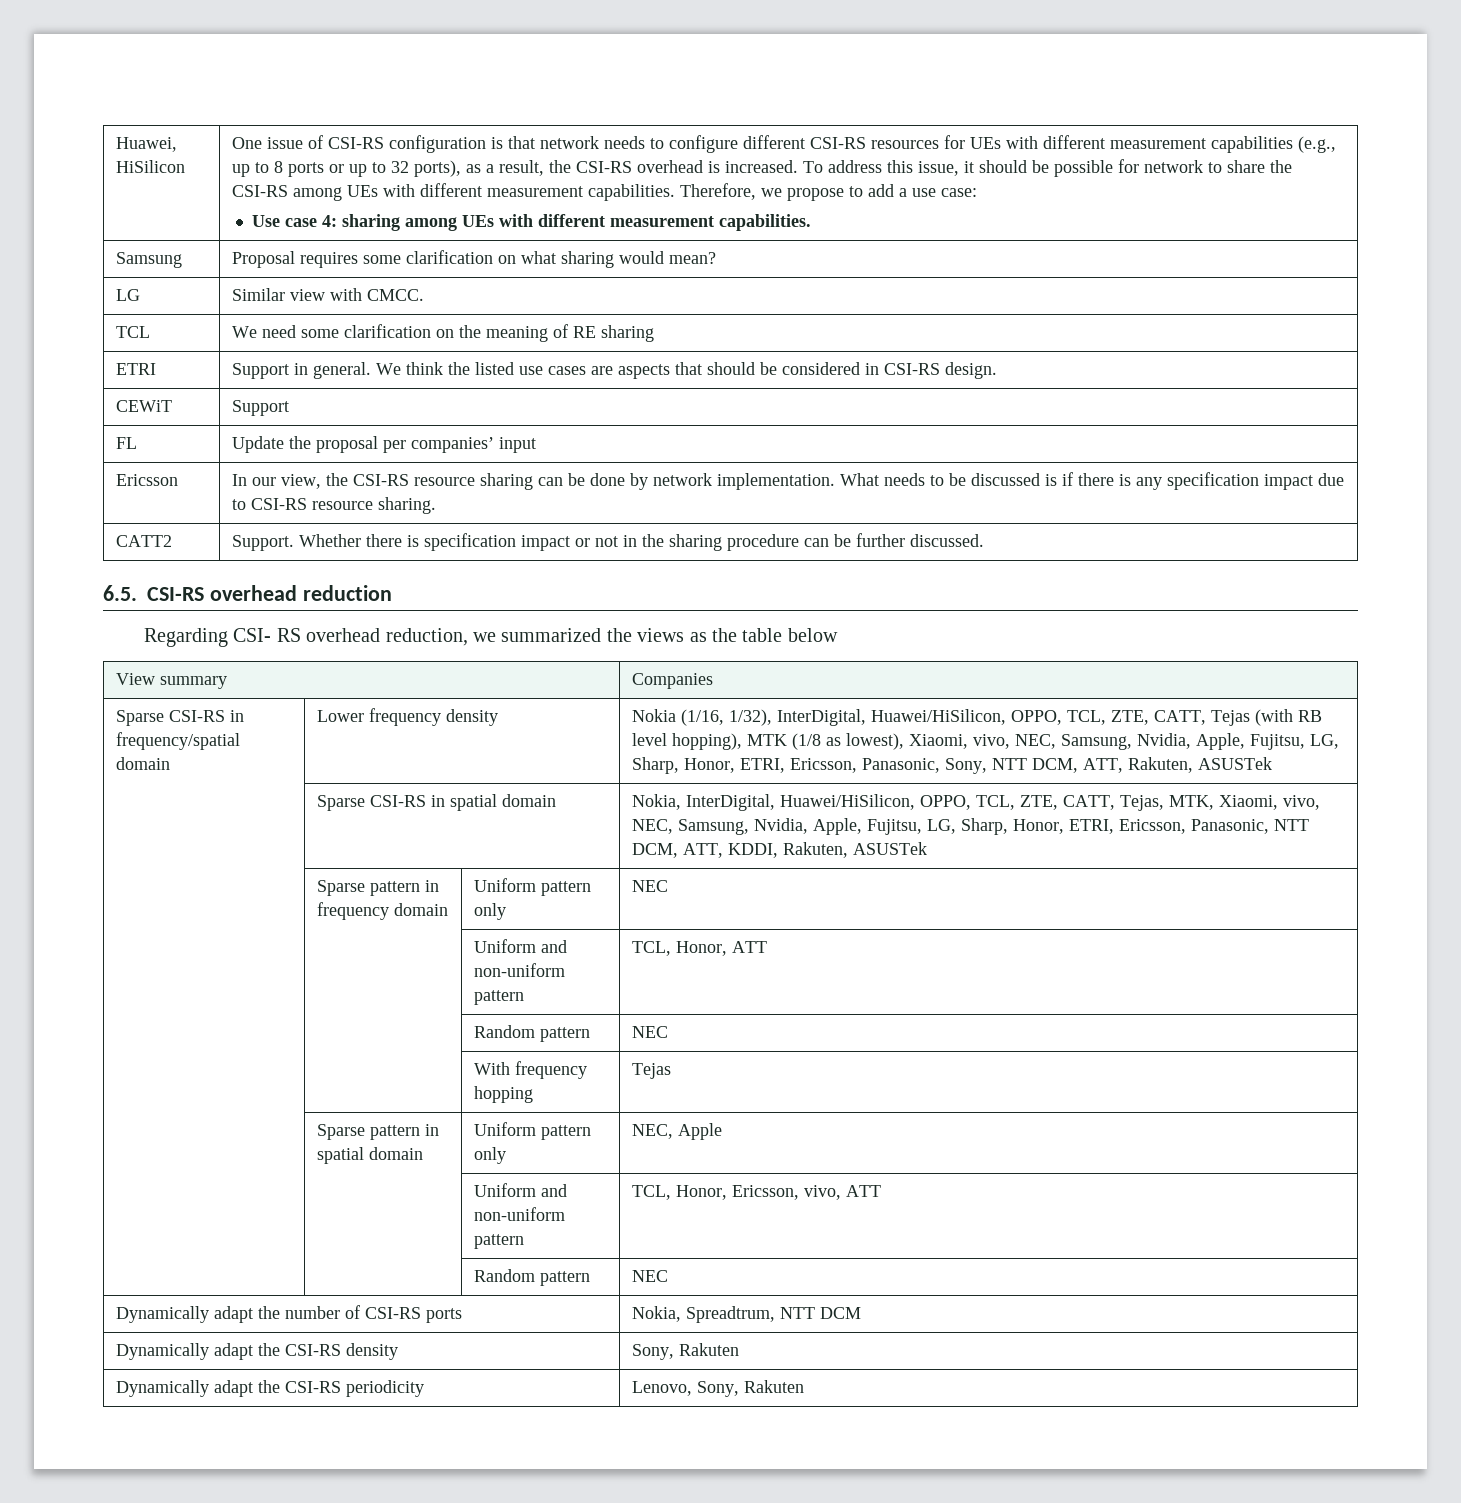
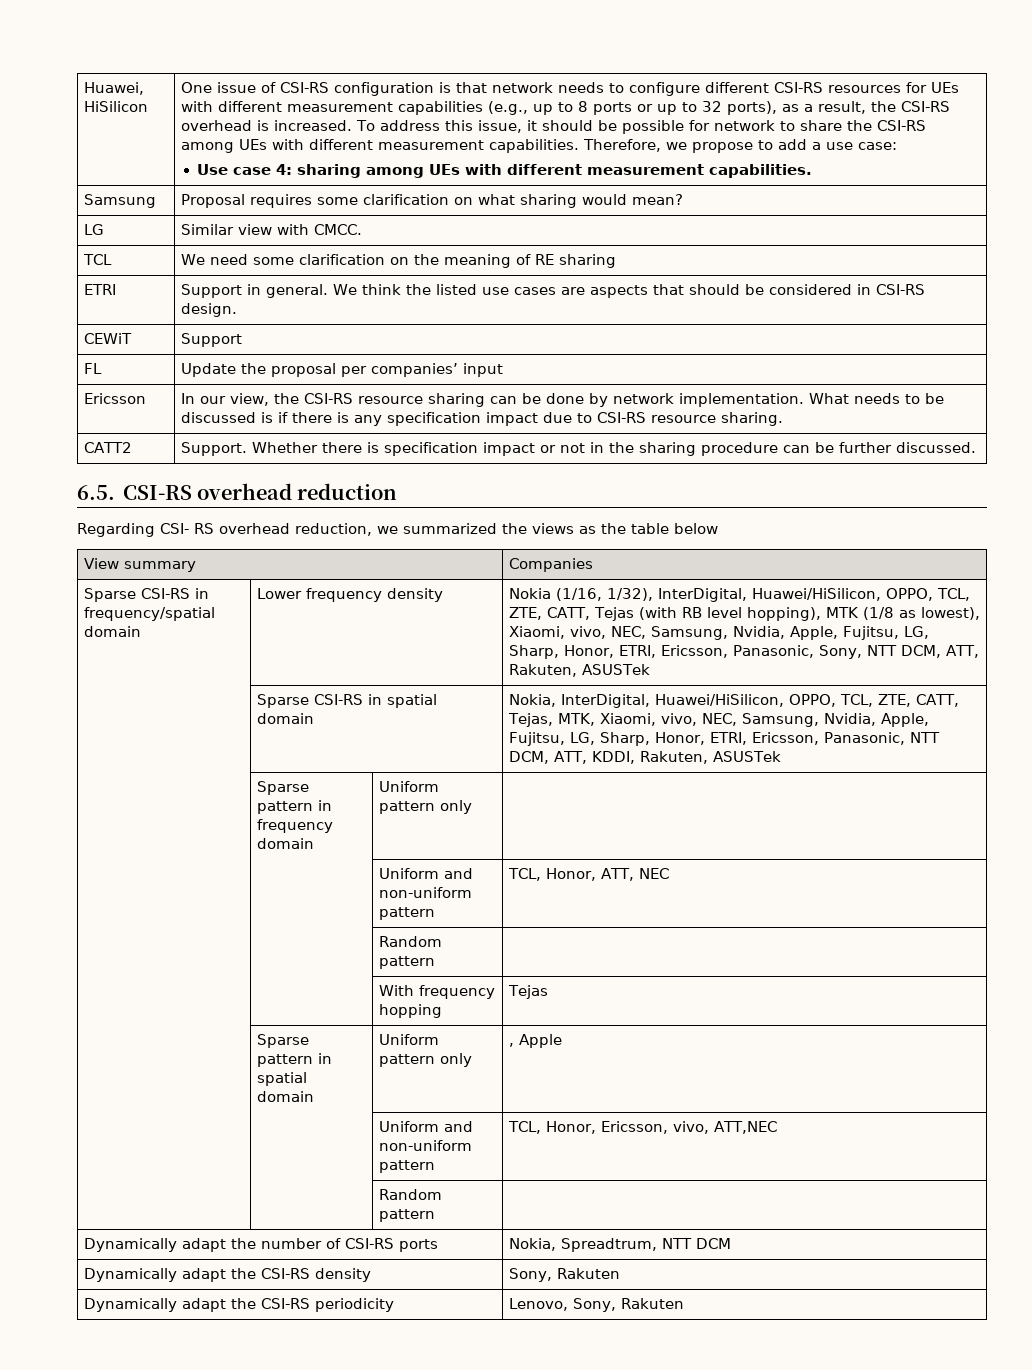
[632,880,669,892] [474,939,568,953] [474,963,566,977] [474,990,525,1005] [632,941,768,956] [474,1025,591,1042] [632,1026,669,1038] NEC // | | Uniform and non-uniform pattern | TCL, Honor, ATT // | | Random pattern | NEC -> [378,868,473,879] [378,887,472,898] [378,907,435,920] [507,868,669,881] [378,936,442,947] [378,956,435,969] // | | Uniform and non-uniform pattern | TCL, Honor, ATT, NEC // | | Random pattern |
[632,1124,674,1139] NEC, -> [508,1043,514,1047] ,
[846,1185,882,1197] [474,1269,591,1286] [632,1270,669,1282] ATT // | | Random pattern | NEC -> [713,1121,777,1134] [378,1189,442,1200] [378,1209,435,1222] ATT,NEC // | | Random pattern |

